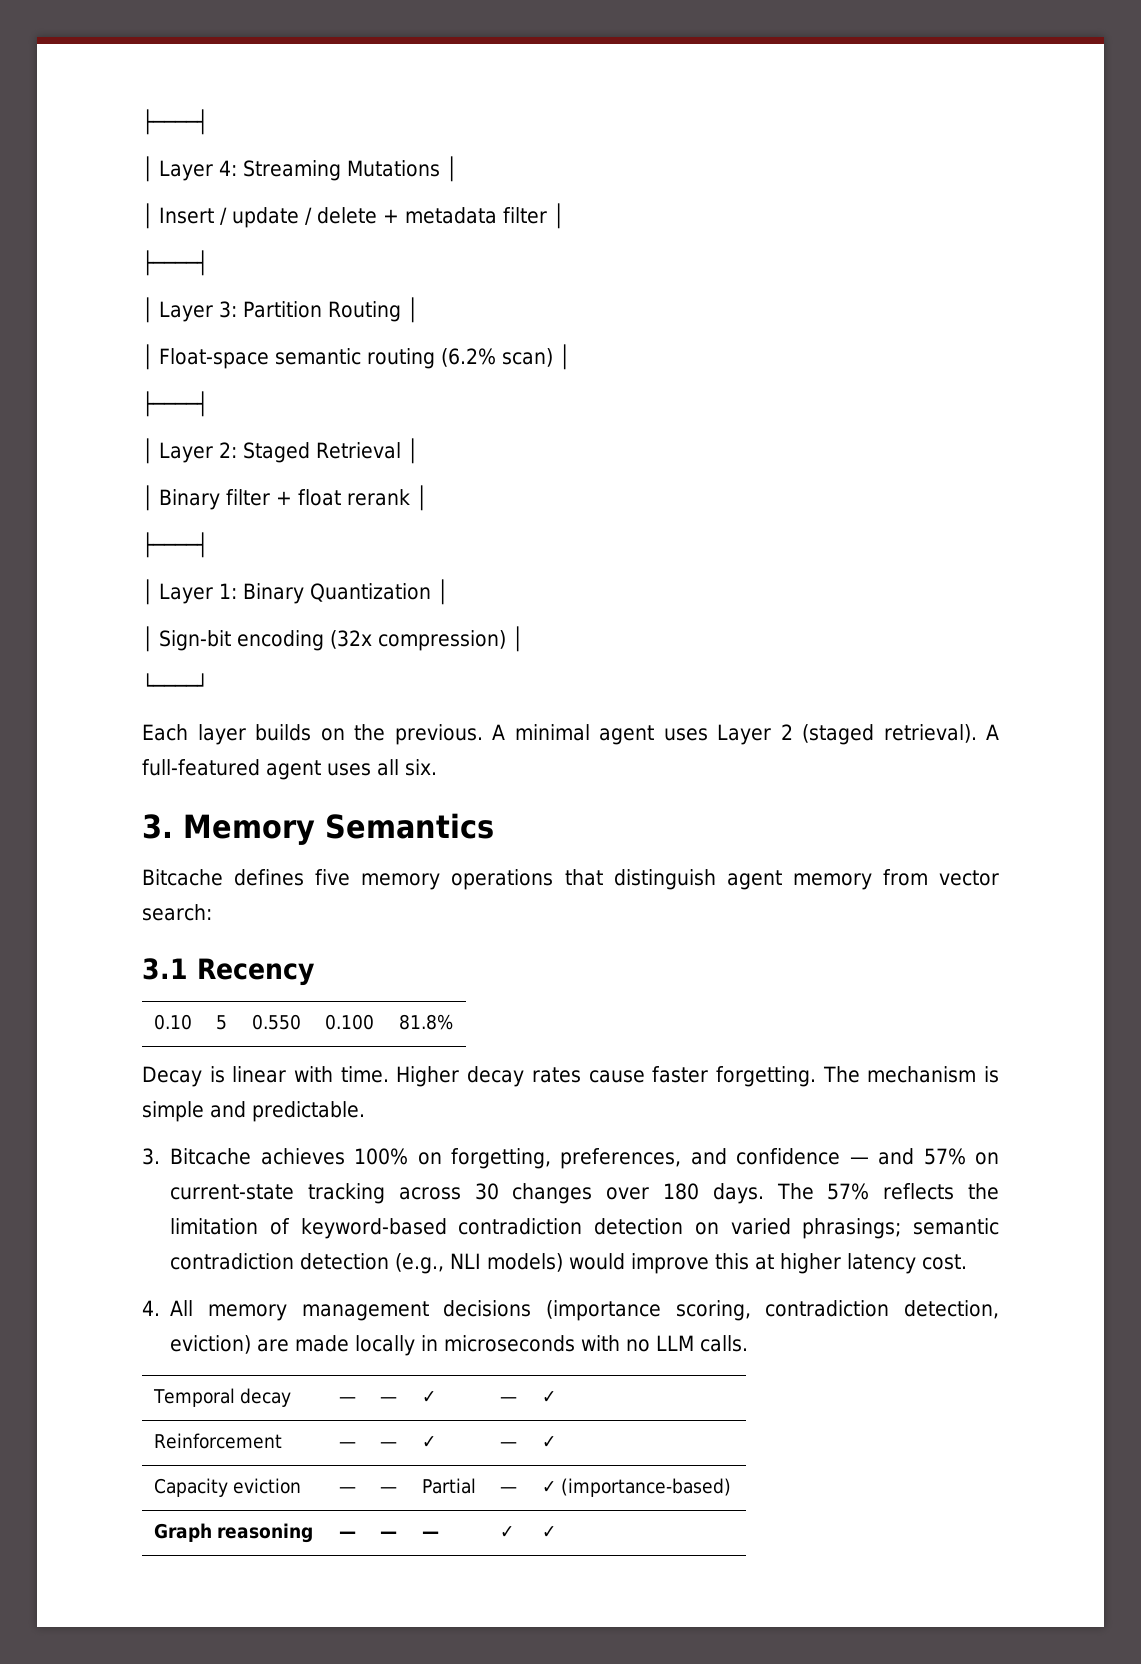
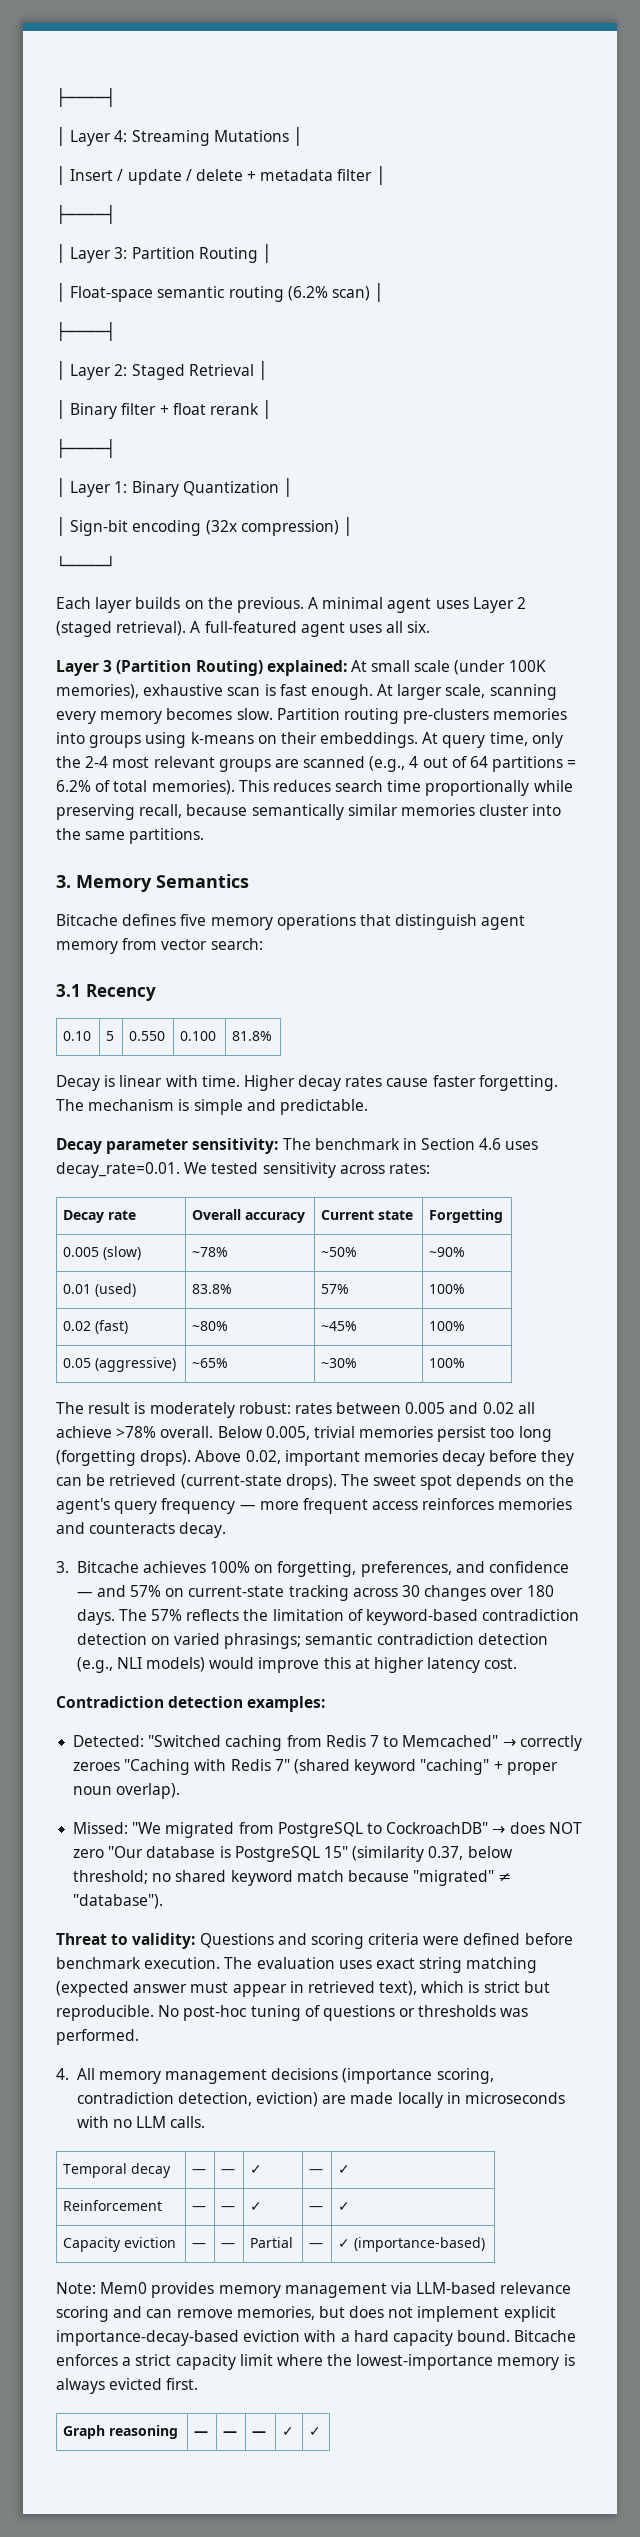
(437, 767) none -> [56,660,546,676] [56,684,557,700] [56,708,568,724] [56,732,563,748] [56,756,577,772] [56,780,573,796] [56,804,562,820] [56,828,205,844] // Layer 3 (Partition Routing) explained: At small scale (under 100K memories), exhaustive scan is fast enough. At larger scale, scanning every memory becomes slow. Partition routing pre-clusters memories into groups using k-means on their embeddings. At query time, only the 2-4 most relevant groups are scanned (e.g., 4 out of 64 partitions = 6.2% of total memories). This reduces search time proportionally while preserving recall, because semantically similar memories cluster into the same partitions.
(365, 1111) none -> [56,1138,539,1154] [56,1162,430,1178] [63,1210,137,1223] [192,1209,306,1223] [321,1210,414,1220] [429,1209,504,1223] [63,1246,142,1260] [192,1247,229,1257] [321,1247,358,1257] [429,1247,466,1257] [63,1283,137,1297] [192,1284,233,1294] [321,1284,350,1294] [429,1284,466,1294] [63,1320,129,1334] [192,1321,229,1331] [321,1321,358,1331] [429,1321,466,1331] [63,1357,177,1372] [192,1358,229,1368] [321,1358,358,1368] [429,1358,466,1368] [56,1402,535,1418] [56,1426,552,1442] [56,1450,575,1466] [56,1474,574,1490] [56,1498,573,1514] [56,1522,227,1538] // Decay parameter sensitivity: The benchmark in Section 4.6 uses decay_rate=0.01. We tested sensitivity across rates: // Decay rate | Overall accuracy | Current state | Forgetting // 0.005 (slow) | ~78% | ~50% | ~90% // 0.01 (used) | 83.8% | 57% | 100% // 0.02 (fast) | ~80% | ~45% | 100% // 0.05 (aggressive) | ~65% | ~30% | 100% // The result is moderately robust: rates between 0.005 and 0.02 all achieve >78% overall. Below 0.005, trivial memories persist too long (forgetting drops). Above 0.02, important memories decay before they can be retrieved (current-state drops). The sweet spot depends on the agent's query frequency — more frequent access reinforces memories and counteracts decay.
(968, 1262) none -> [56,1696,326,1712] [73,1735,582,1751] [73,1759,558,1775] [73,1783,181,1799] [73,1822,582,1838] [73,1846,513,1862] [73,1870,512,1886] [73,1894,164,1909] [56,1933,573,1949] [56,1957,538,1973] [56,1981,550,1997] [56,2005,529,2021] [56,2029,139,2045] // Contradiction detection examples: // Detected: "Switched caching from Redis 7 to Memcached" → correctly zeroes "Caching with Redis 7" (shared keyword "caching" + proper noun overlap). // Missed: "We migrated from PostgreSQL to CockroachDB" → does NOT zero "Our database is PostgreSQL 15" (similarity 0.37, below threshold; no shared keyword match because "migrated" ≠ "database"). // Threat to validity: Questions and scoring criteria were defined before benchmark execution. The evaluation uses exact string matching (expected answer must appear in retrieved text), which is strict but reproducible. No post-hoc tuning of questions or thresholds was performed.
(731, 1487) none -> [56,2282,572,2298] [56,2306,556,2322] [56,2330,577,2346] [56,2354,575,2370] [56,2378,199,2394] // Note: Mem0 provides memory management via LLM-based relevance scoring and can remove memories, but does not implement explicit importance-decay-based eviction with a hard capacity bound. Bitcache enforces a strict capacity limit where the lowest-importance memory is always evicted first.

